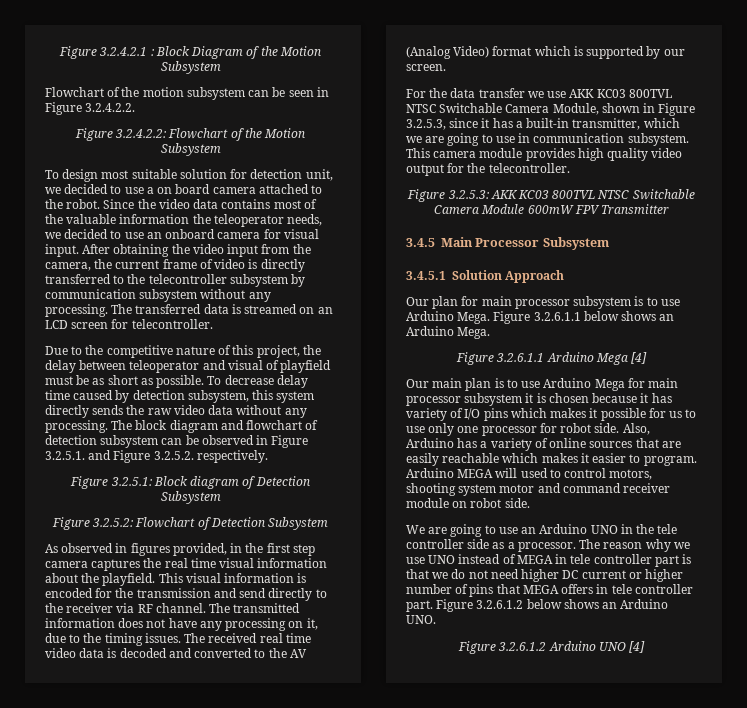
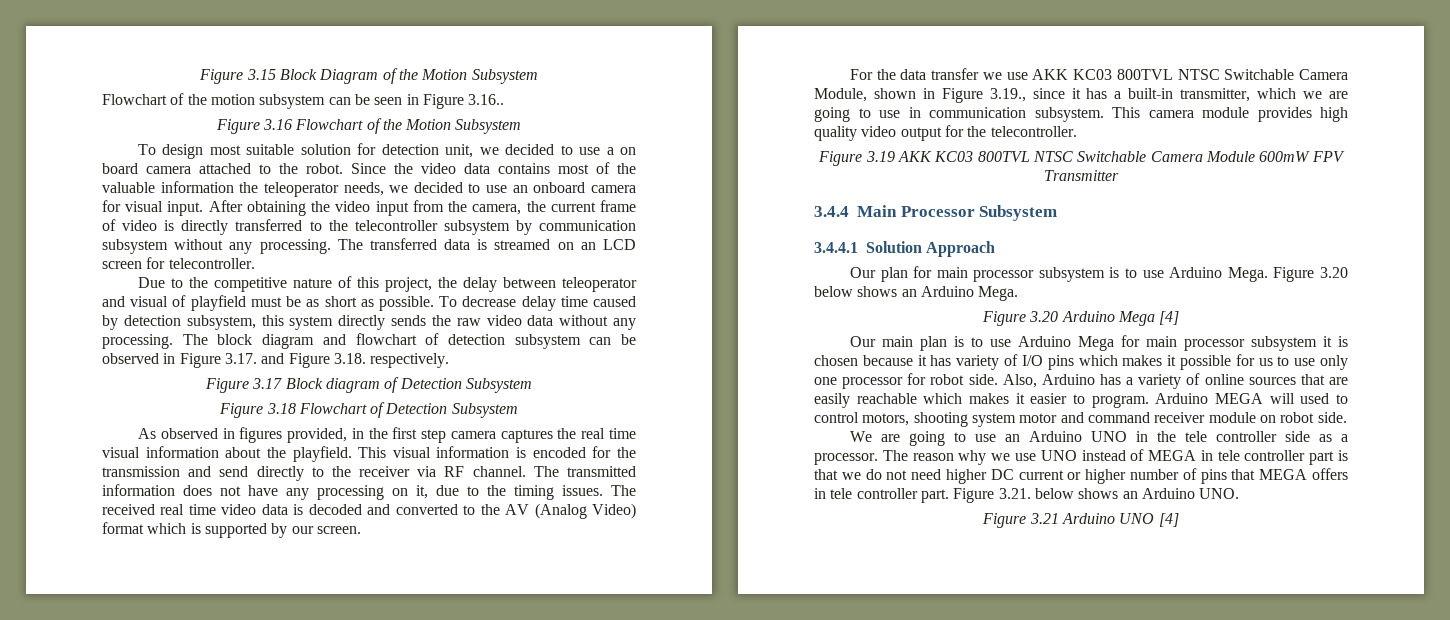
[59,46,154,59] Figure 3.2.4.2.1 : -> [199,69,276,84] Figure 3.15
[85,103,136,112] [74,128,167,141] 3.2.4.2.2. // Figure 3.2.4.2.2: -> [468,94,505,105] [215,119,292,134] 3.16.. // Figure 3.16
[45,451,85,460] 3.2.5.1. -> [224,353,257,364] 3.17.
[153,451,194,460] 3.2.5.2. -> [333,353,366,364] 3.18.
[110,477,152,486] 3.2.5.1: -> [252,378,283,389] 3.17
[92,518,134,527] 3.2.5.2: -> [266,403,296,414] 3.18
[406,119,446,130] 3.2.5.3, -> [989,88,1026,102] 3.19.,
[447,190,489,199] 3.2.5.3: -> [865,151,895,162] 3.19
[406,238,435,247] 3.4.5 -> [814,206,849,217] 3.4.4
[406,271,446,280] 3.4.5.1 -> [814,242,858,253] 3.4.4.1
[533,312,581,321] 3.2.6.1.1 -> [1320,267,1348,278] 3.20
[496,353,545,362] 3.2.6.1.1 -> [1029,311,1059,322] 3.20
[476,600,524,609] 3.2.6.1.2 -> [998,488,1031,499] 3.21.
[498,642,547,651] 3.2.6.1.2 -> [1029,513,1059,524] 3.21

